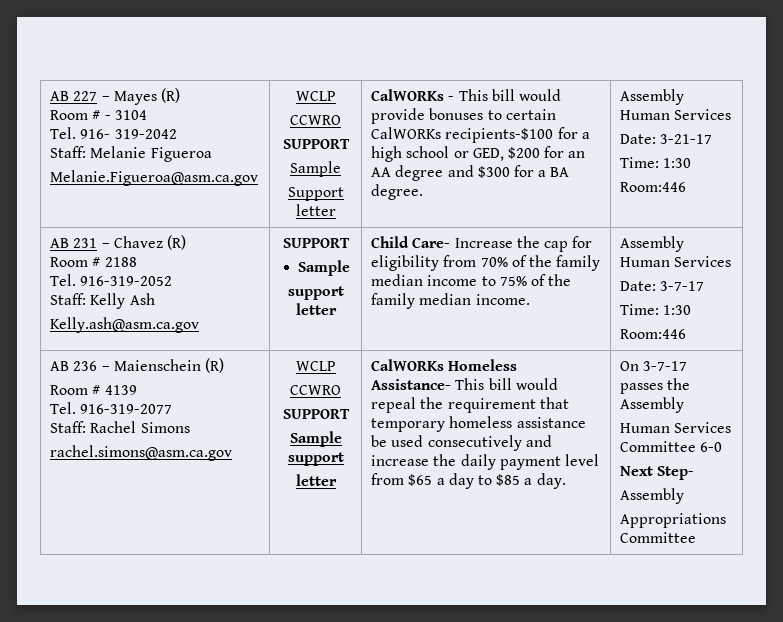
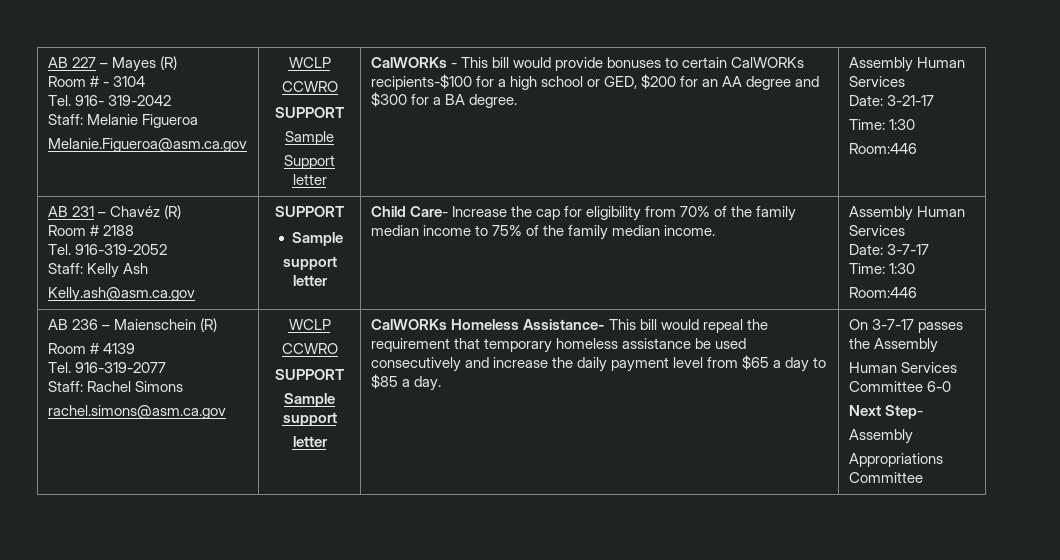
[113,236,163,248] Chavez -> [109,206,160,217] Chavéz

